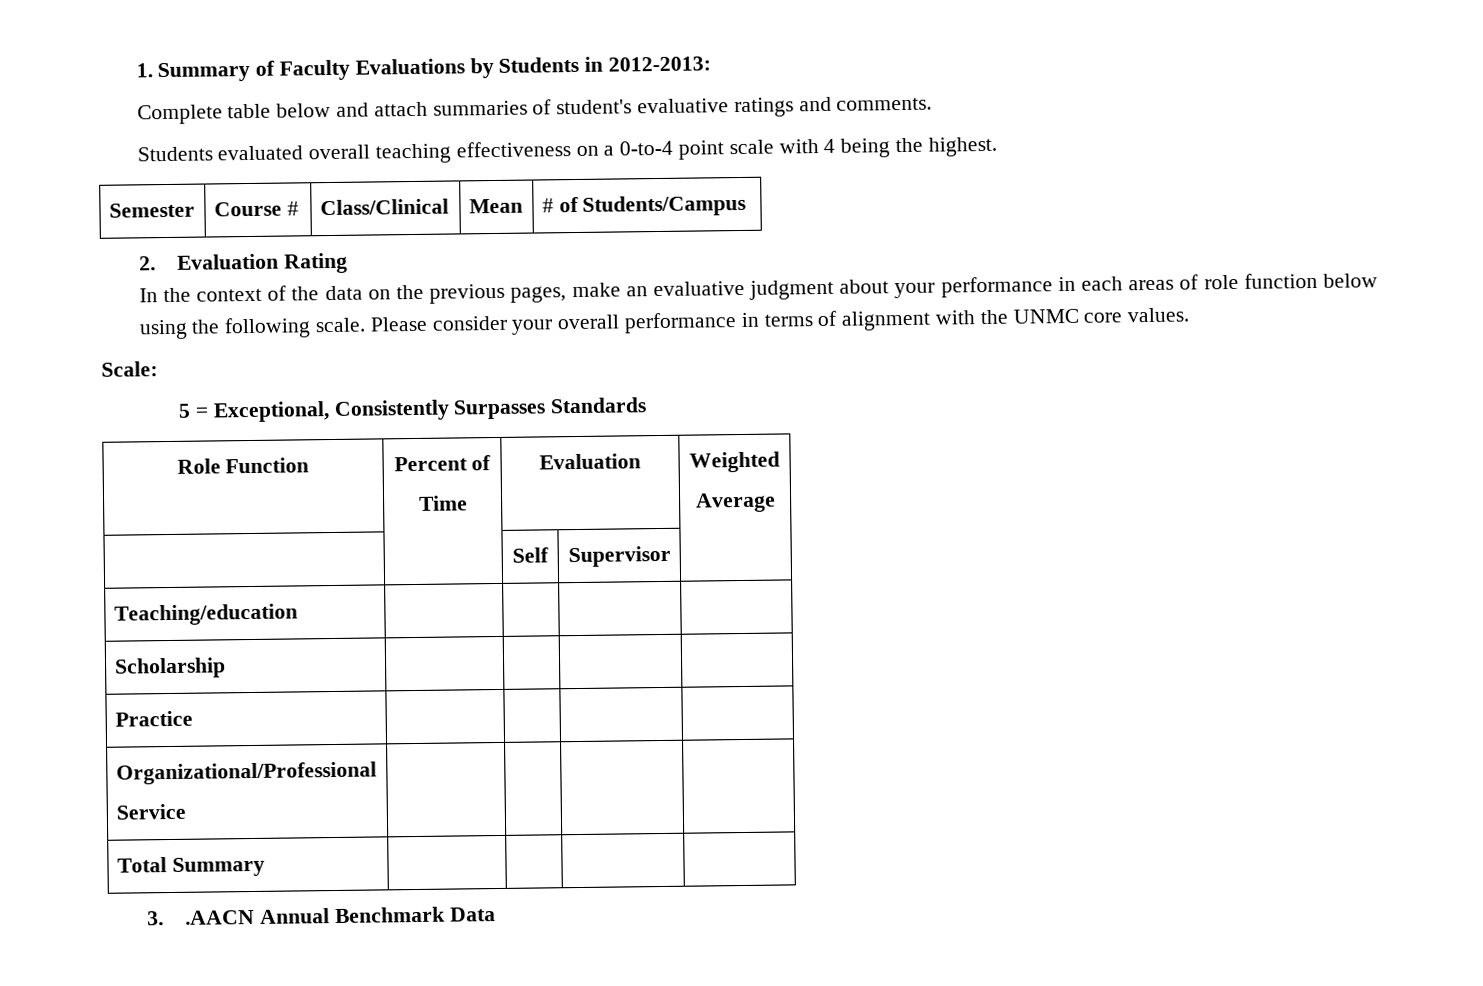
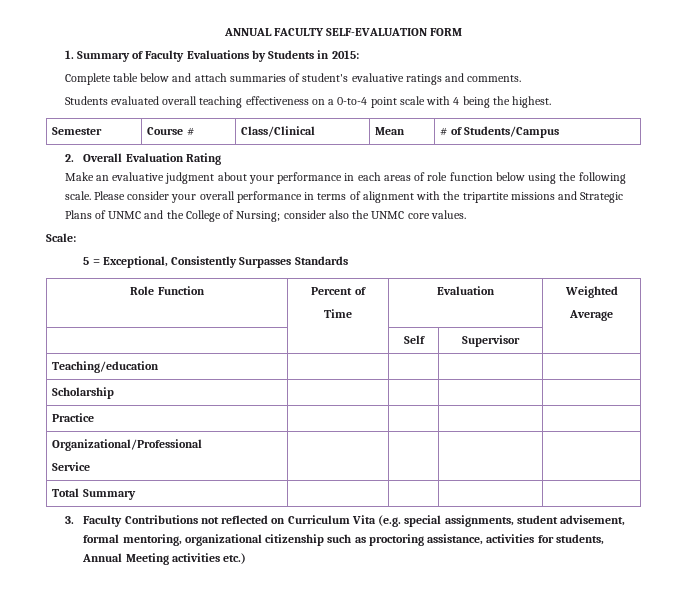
(135, 70) none -> [223,28,463,36] ANNUAL FACULTY SELF-EVALUATION FORM //
[608,56,712,72] 2012-2013: -> [331,50,359,59] 2015:
(156, 263) none -> [83,153,123,162] Overall
[138,282,621,304] In the context of the data on the previous pages, make -> [64,172,94,181] Make
(1008, 317) none -> [462,191,624,203] [64,210,370,222] tripartite missions and Strategic Plans of UNMC and the College of Nursing; consider also the
[185,906,496,925] .AACN Annual Benchmark Data -> [83,515,626,527] [83,534,604,546] [82,553,247,565] Faculty Contributions not reflected on Curriculum Vita (e.g. special assignments, student advisement, formal mentoring, organizational citizenship such as proctoring assistance, activities for students, Annual Meeting activities etc.)

